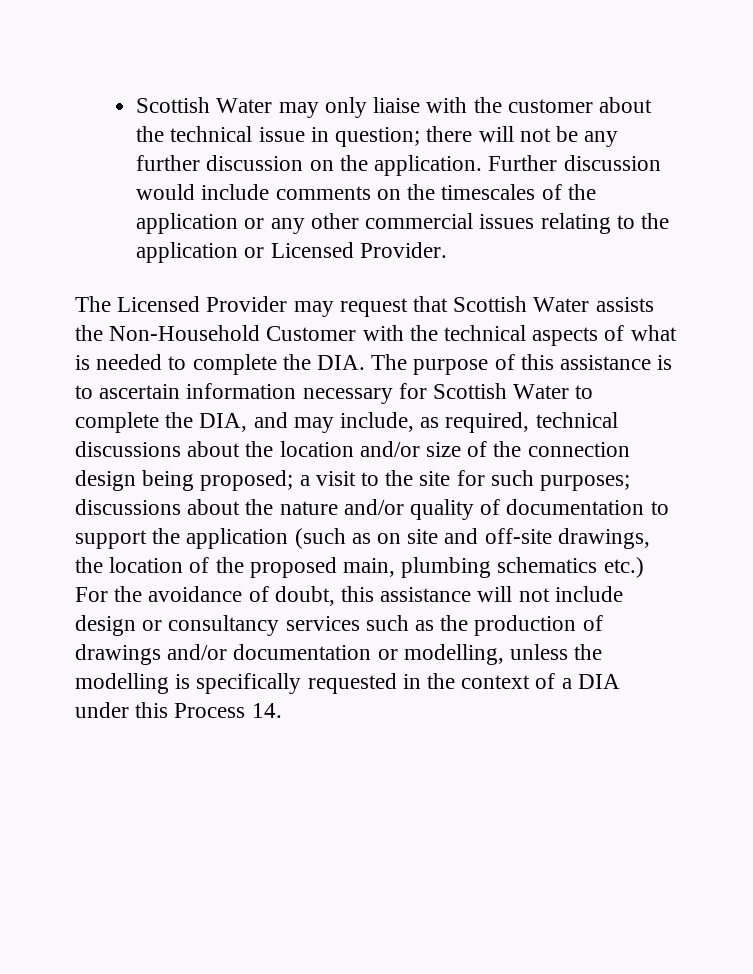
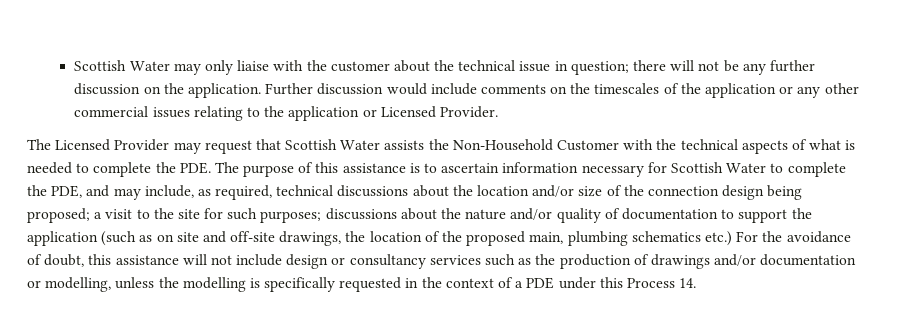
[317,355,366,370] DIA. -> [179,162,211,174] PDE.
[199,413,248,432] DIA, -> [51,185,83,198] PDE,
[577,674,620,689] DIA -> [526,277,555,289] PDE

